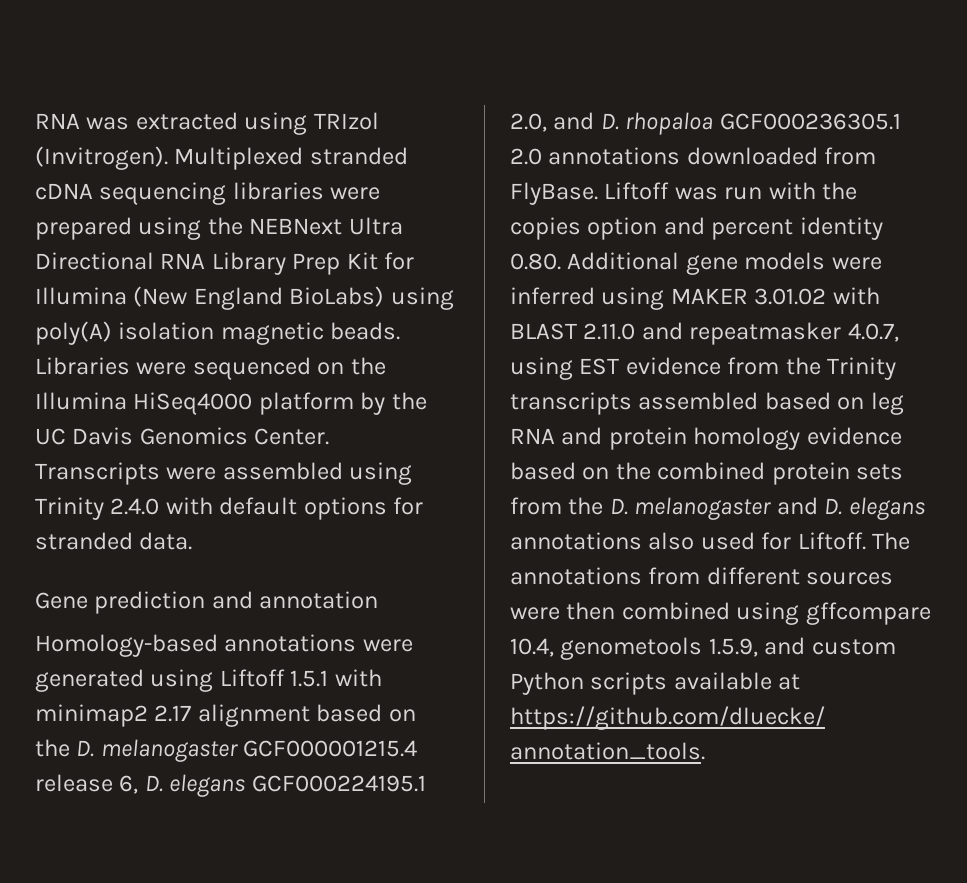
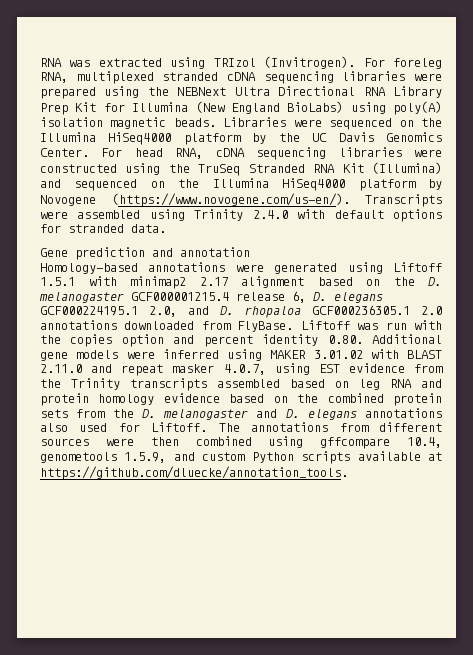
[174,147,304,170] Multiplexed -> [363,58,442,69] [40,71,154,84] For foreleg RNA, multiplexed
(330, 436) none -> [101,147,442,160] [40,162,442,176] [40,178,442,191] [40,193,350,207] For head RNA, cDNA sequencing libraries were constructed using the TruSeq Stranded RNA Kit (Illumina) and sequenced on the Illumina HiSeq4000 platform by Novogene (https://www.novogene.com/us-en/).
[689,322,842,345] repeatmasker -> [121,364,215,376] repeat masker

